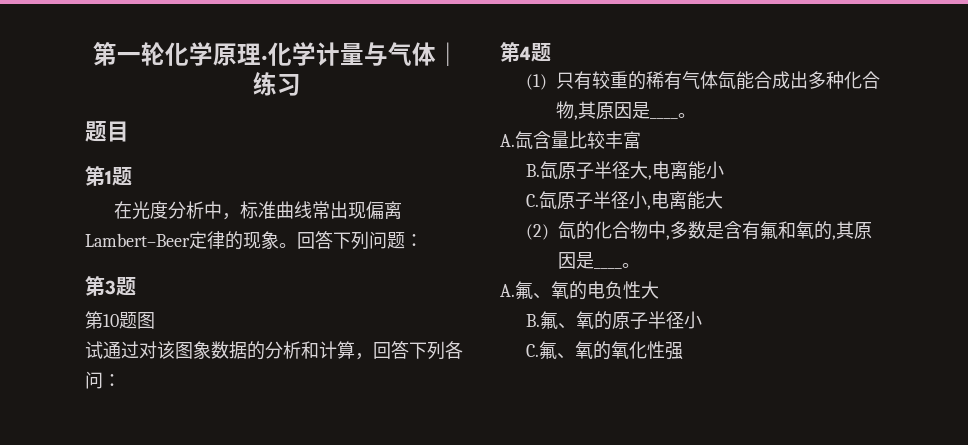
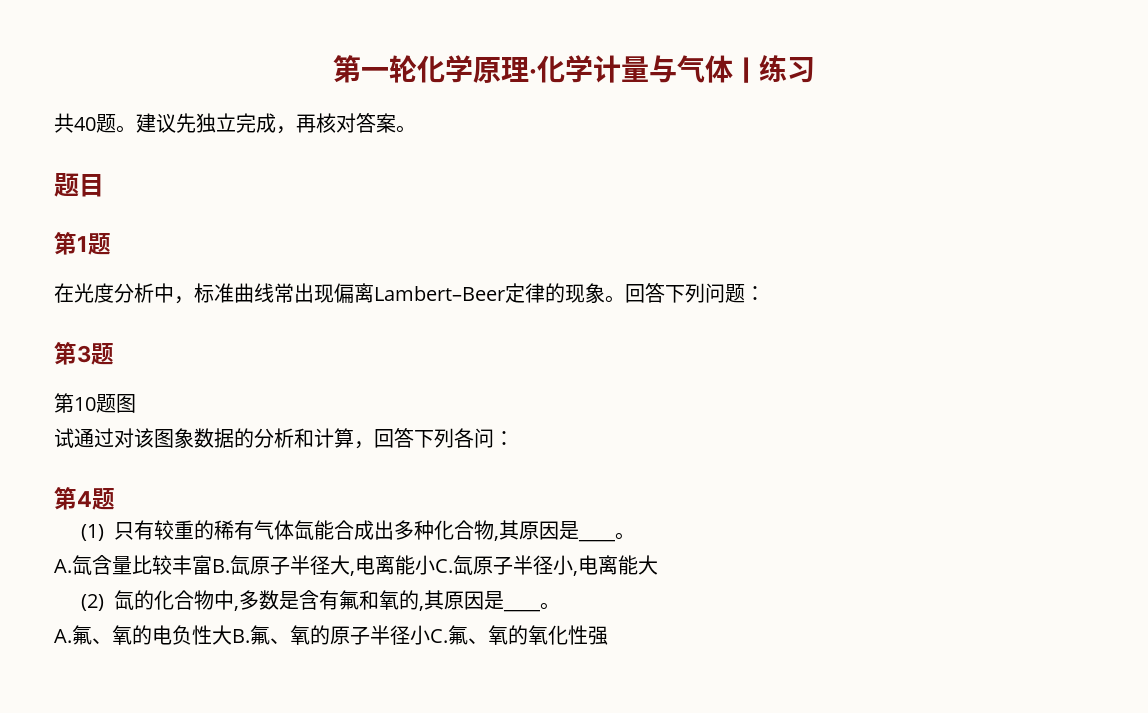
(301, 85) none -> [54,113,416,134] // 共40题。建议先独立完成，再核对答案。
(641, 140) // -> (212, 565) none
(724, 170) // -> (435, 565) none
(659, 290) // -> (232, 635) none
(702, 320) // -> (430, 635) none

